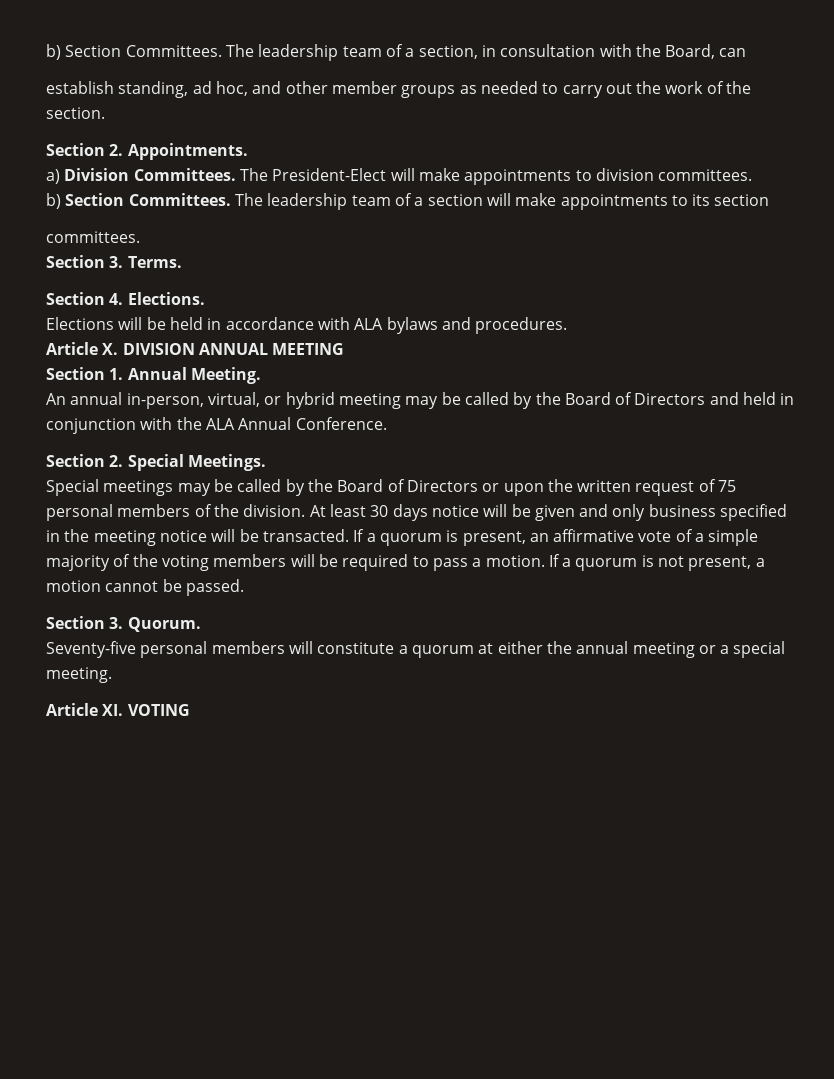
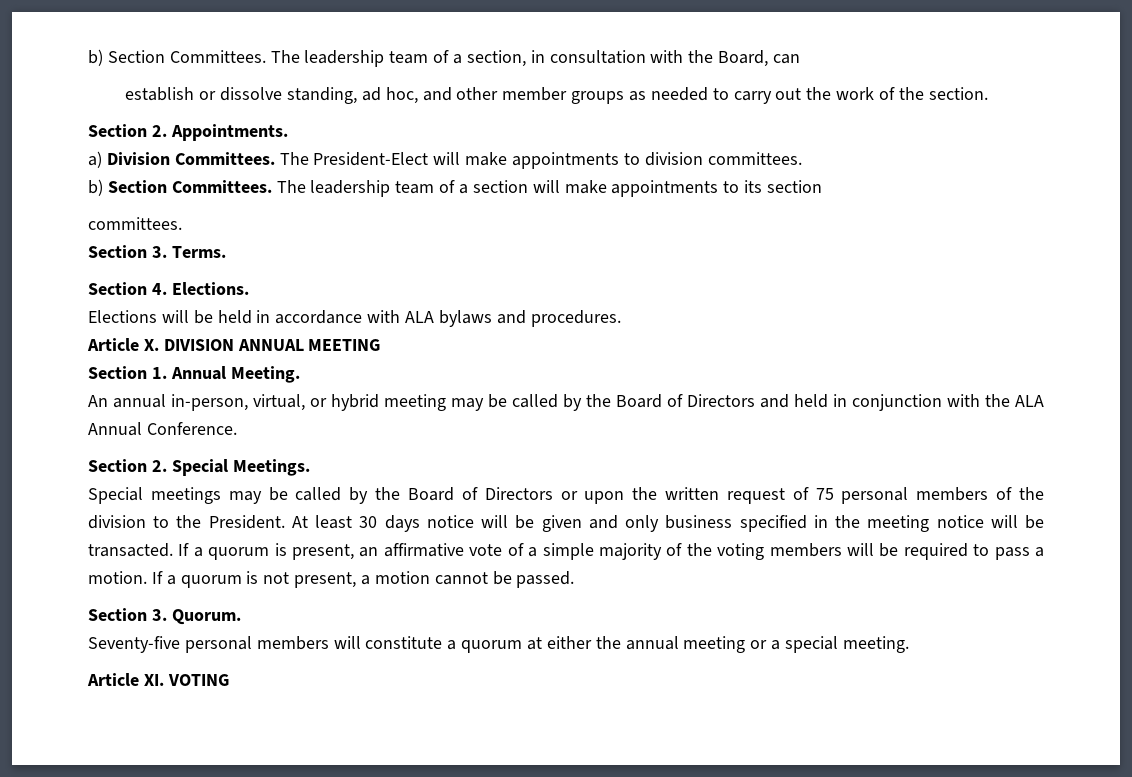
(114, 87) none -> [199,87,283,101] or dissolve
[243,504,306,517] division. -> [88,515,285,529] division to the President.

